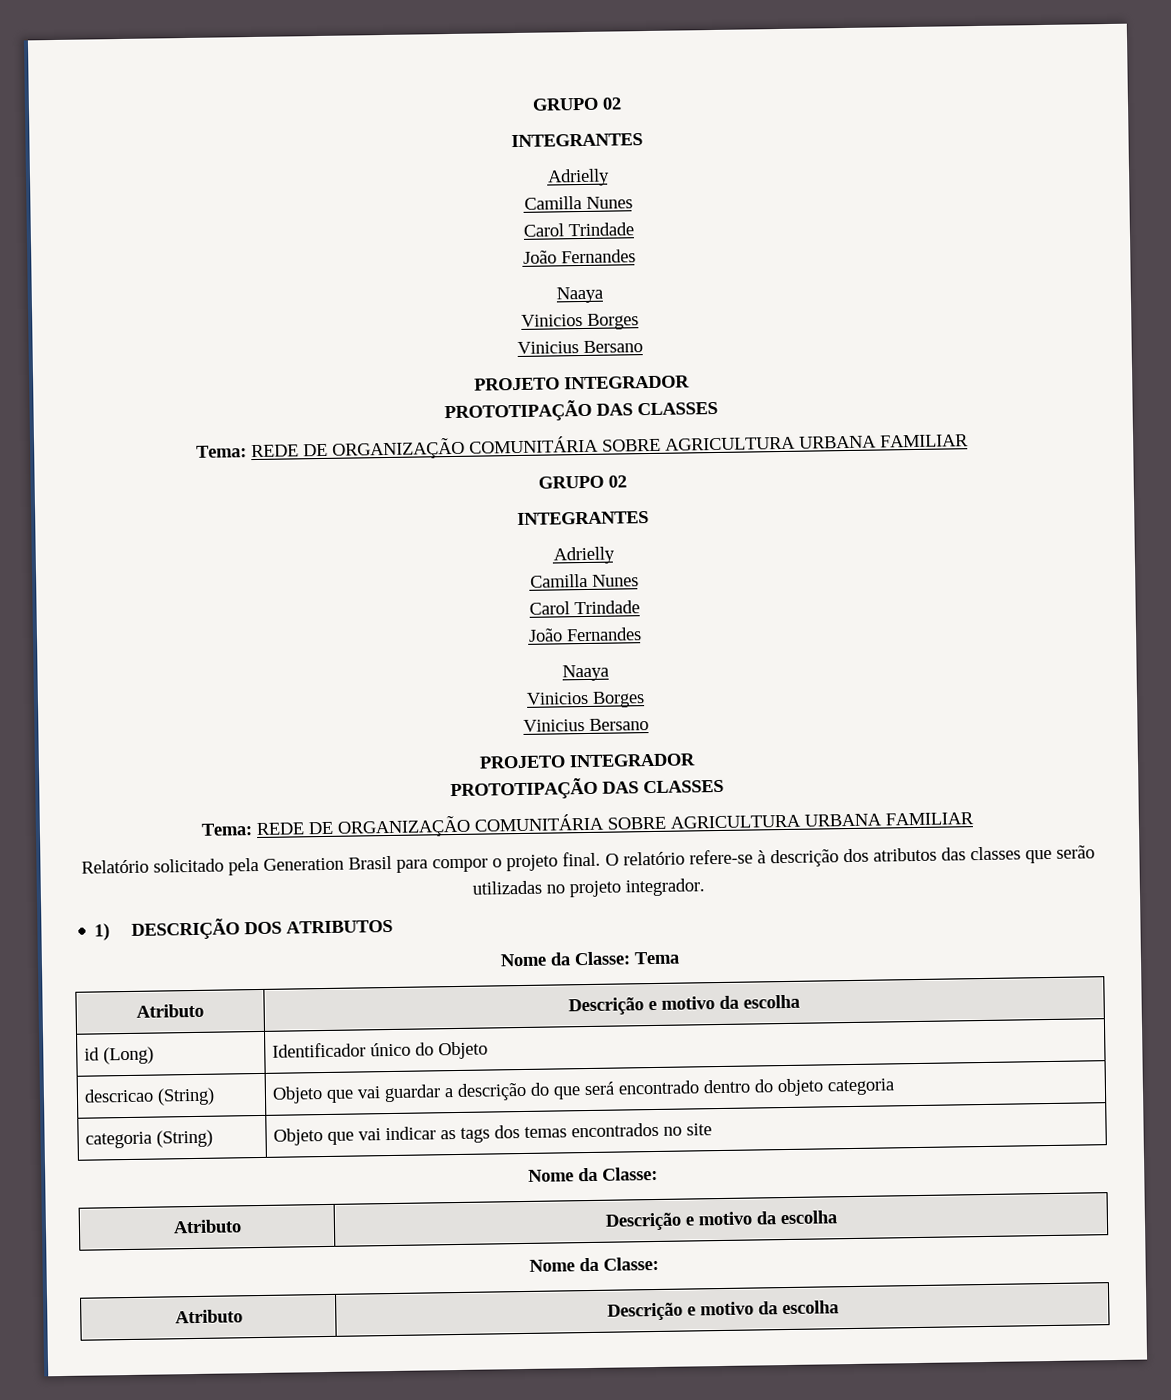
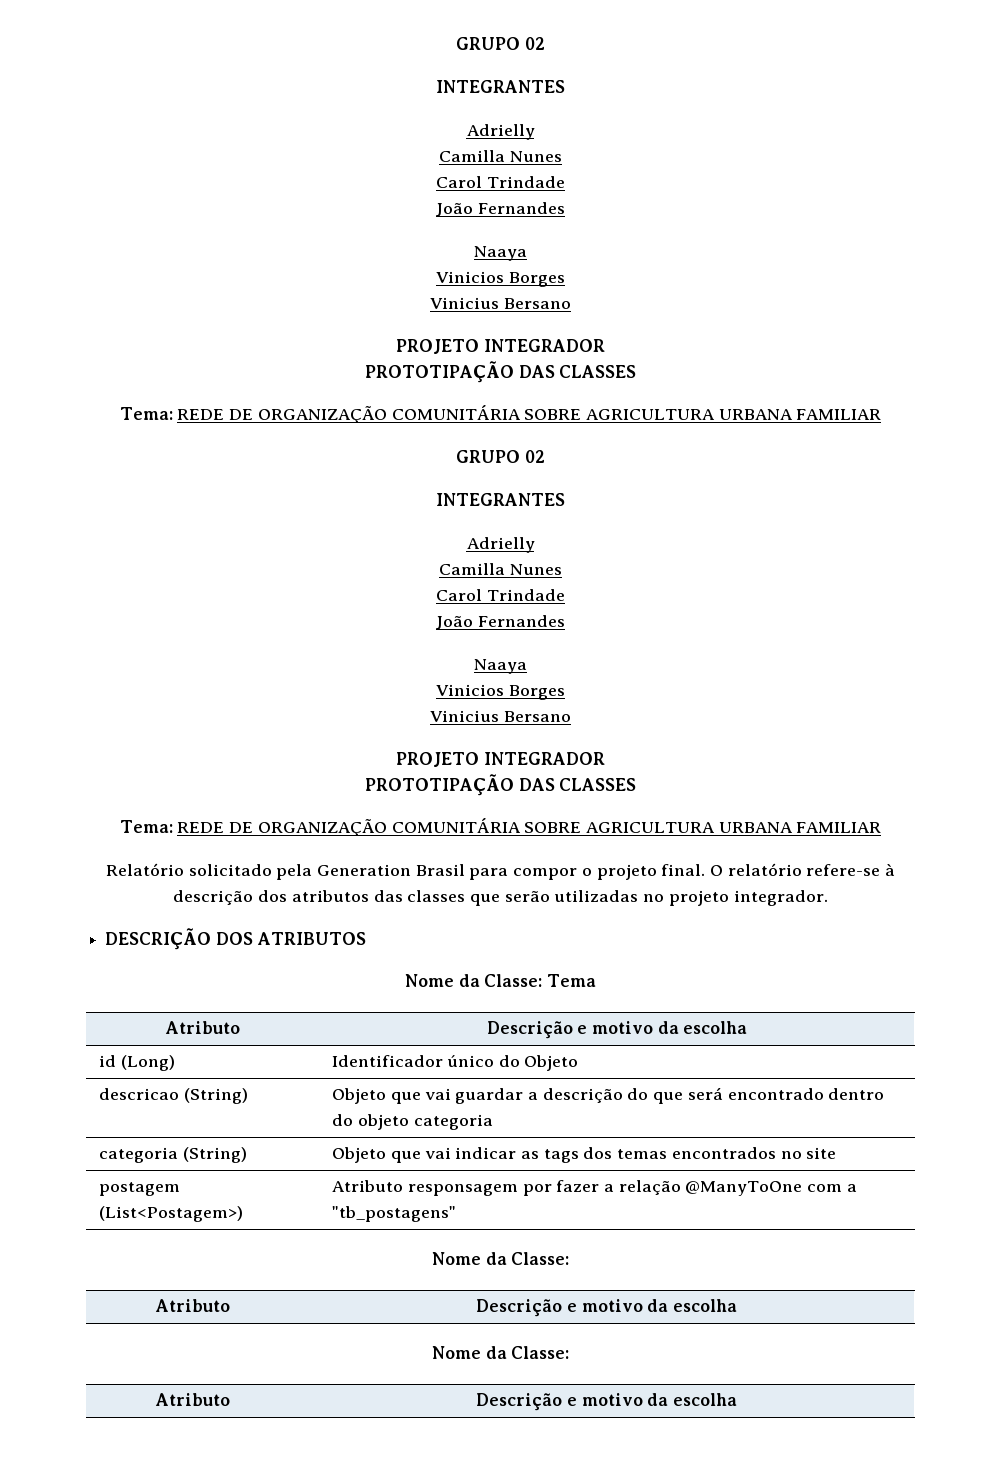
[94,923,111,941] 1) -> (828, 898) none
(713, 1129) none -> [99,1182,181,1196] [99,1206,244,1222] [332,1180,857,1196] [332,1206,457,1222] // postagem (List<Postagem>) | Atributo responsagem por fazer a relação @ManyToOne com a "tb_postagens"

